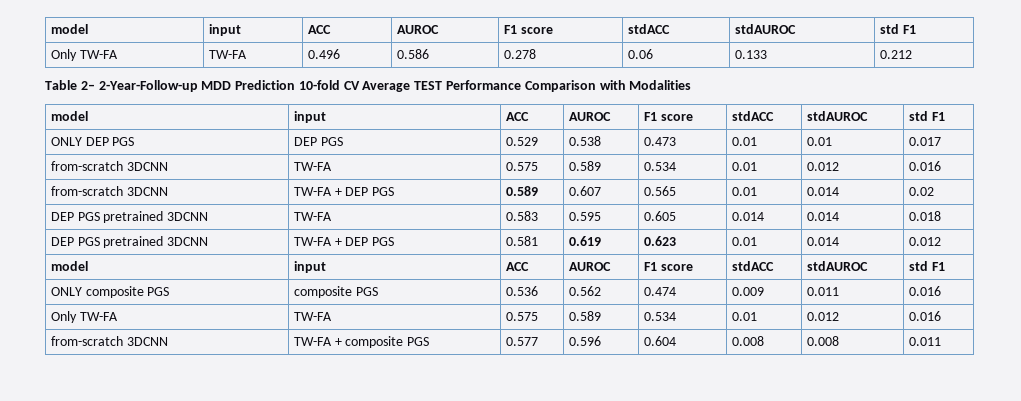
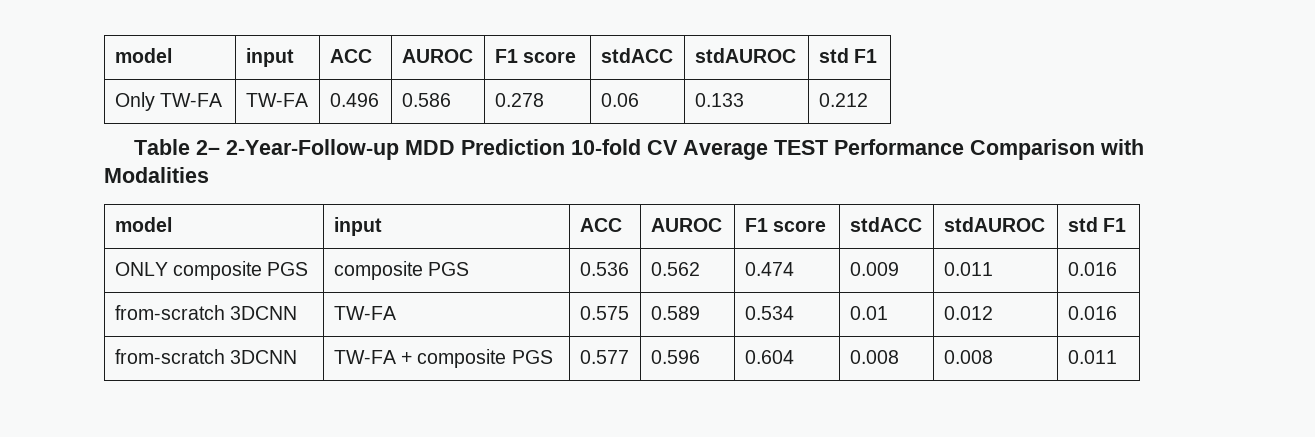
[50,137,135,146] [293,137,343,146] [505,137,538,146] [568,136,601,146] [643,137,676,146] [731,137,757,146] [806,137,832,146] [908,137,941,146] [50,161,168,171] [293,162,332,171] [505,162,538,171] [568,161,601,171] [643,162,676,171] [731,162,757,171] [806,162,839,171] [908,161,941,171] [50,186,168,196] [293,187,395,196] [505,186,538,196] [568,186,601,196] [643,186,676,196] [731,187,757,196] [806,187,839,196] [908,187,934,196] [50,211,209,223] [293,212,332,221] [505,211,538,221] [568,212,601,221] [643,211,676,221] [731,212,764,221] [806,212,839,221] [908,211,941,221] [50,236,209,248] [293,237,395,246] [505,236,538,246] [568,236,601,246] [643,236,676,246] [731,237,757,246] [806,237,839,246] [908,237,941,246] [50,261,88,271] [293,261,326,273] [505,262,529,271] [568,262,611,271] [643,262,693,271] [731,261,774,271] [806,261,868,271] [908,261,945,271] // ONLY DEP PGS | DEP PGS | 0.529 | 0.538 | 0.473 | 0.01 | 0.01 | 0.017 // from-scratch 3DCNN | TW-FA | 0.575 | 0.589 | 0.534 | 0.01 | 0.012 | 0.016 // from-scratch 3DCNN | TW-FA + DEP PGS | 0.589 | 0.607 | 0.565 | 0.01 | 0.014 | 0.02 // DEP PGS pretrained 3DCNN | TW-FA | 0.583 | 0.595 | 0.605 | 0.014 | 0.014 | 0.018 // DEP PGS pretrained 3DCNN | TW-FA + DEP PGS | 0.581 | 0.619 | 0.623 | 0.01 | 0.014 | 0.012 // model | input | ACC | AUROC | F1 score | stdACC | stdAUROC | std F1 -> (1127, 225) none
[50,311,118,323] Only TW-FA -> [114,305,298,320] from-scratch 3DCNN

